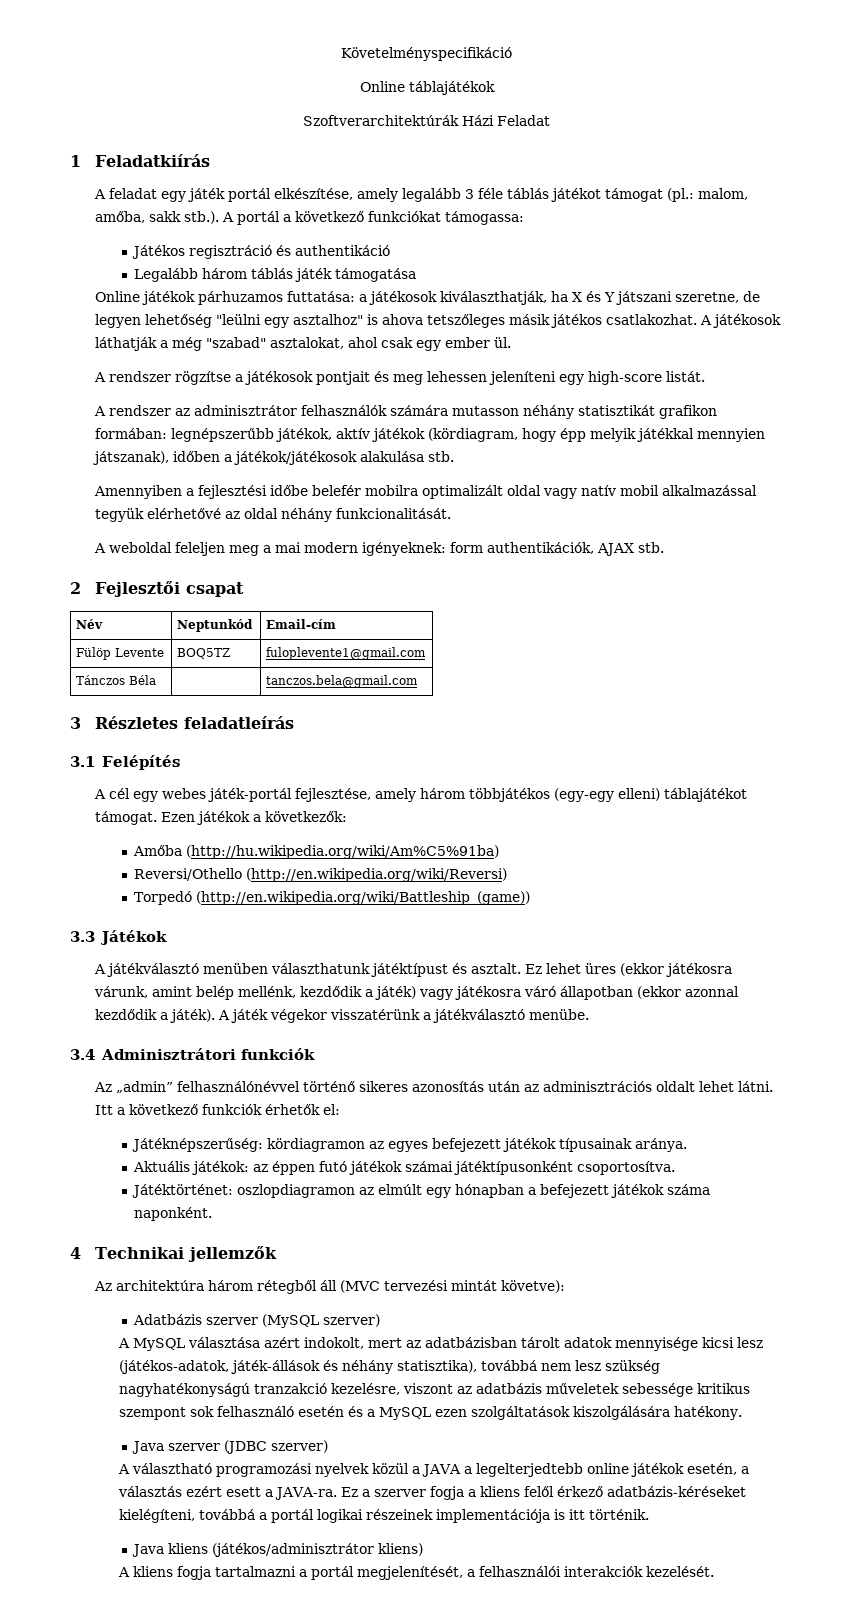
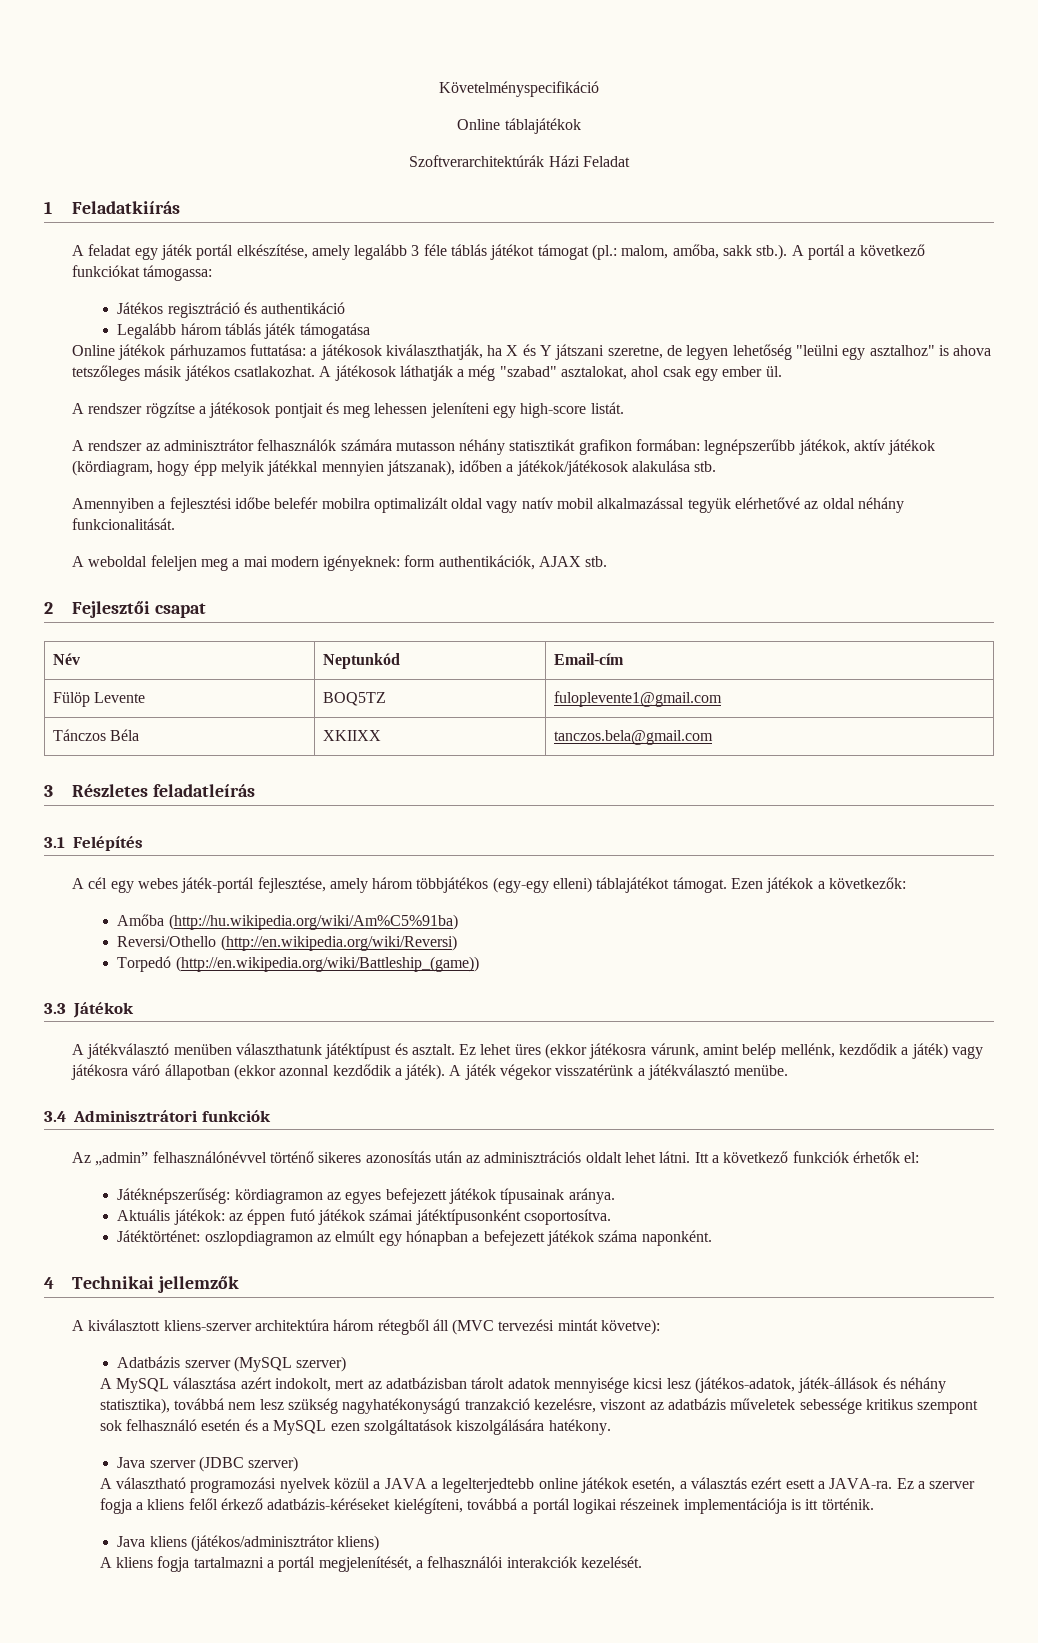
(157, 680) none -> [322,730,381,741] XKIIXX
[93,1281,112,1291] Az -> [71,1319,252,1331] A kiválasztott kliens-szerver

